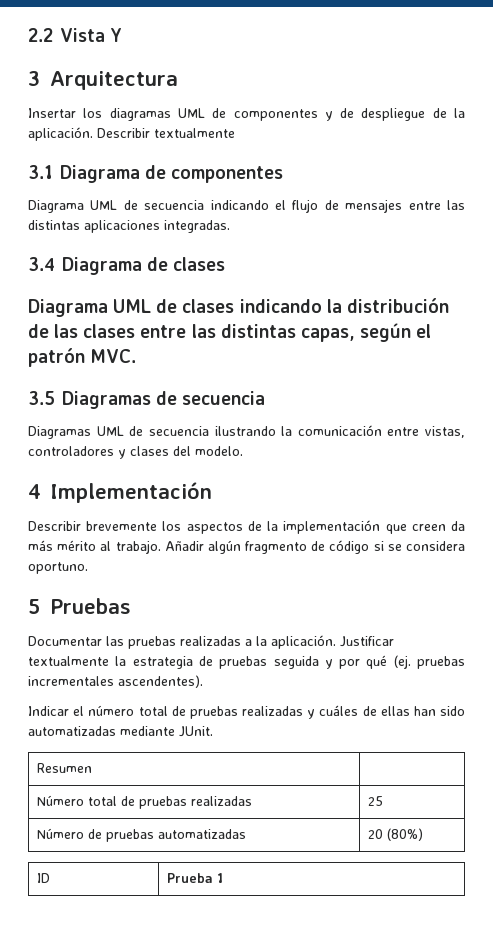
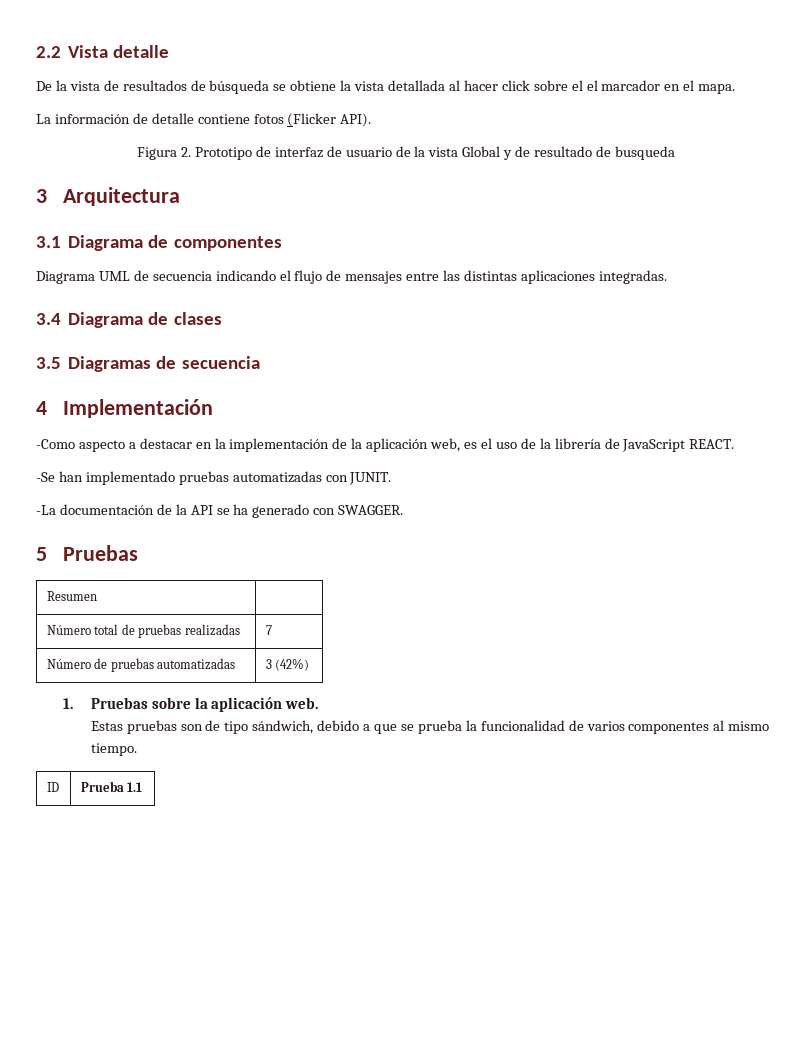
[110,28,123,42] [28,71,178,90] [28,108,466,121] [28,127,235,141] Y // 3 Arquitectura // Insertar los diagramas UML de componentes y de despliegue de la aplicación. Describir textualmente -> [113,45,170,58] [36,80,736,94] [36,113,372,127] [137,146,675,160] [36,187,181,206] detalle // De la vista de resultados de búsqueda se obtiene la vista detallada al hacer click sobre el el marcador en el mapa. // La información de detalle contiene fotos (Flicker API). // Figura 2. Prototipo de interfaz de usuario de la vista Global y de resultado de busqueda // 3 Arquitectura
[28,298,449,317] [28,323,432,342] [28,348,137,367] [28,391,266,409] [28,425,465,439] [28,446,243,459] [28,482,212,503] [28,520,466,534] [28,540,466,554] [28,562,88,574] [28,598,131,614] [28,635,394,649] [28,655,466,669] [28,675,203,688] [28,705,466,719] [28,726,213,737] Diagrama UML de clases indicando la distribución de las clases entre las distintas capas, según el patrón MVC. // 3.5 Diagramas de secuencia // Diagramas UML de secuencia ilustrando la comunicación entre vistas, controladores y clases del modelo. // 4 Implementación // Describir brevemente los aspectos de la implementación que creen da más mérito al trabajo. Añadir algún fragmento de código si se considera oportuno. // 5 Pruebas // Documentar las pruebas realizadas a la aplicación. Justificar textualmente la estrategia de pruebas seguida y por qué (ej. pruebas incrementales ascendentes). // Indicar el número total de pruebas realizadas y cuáles de ellas han sido automatizadas mediante JUnit. -> [36,356,260,372] [36,399,214,418] [36,438,735,452] [36,471,392,485] [36,504,404,518] [36,545,139,561] 3.5 Diagramas de secuencia // 4 Implementación // -Como aspecto a destacar en la implementación de la aplicación web, es el uso de la librería de JavaScript REACT. // -Se han implementado pruebas automatizadas con JUNIT. // -La documentación de la API se ha generado con SWAGGER. // 5 Pruebas
[368,796,384,806] 25 -> [265,625,272,635] 7
[368,828,424,841] 20 (80%) -> [265,658,310,671] [63,697,319,712] [90,720,770,734] [90,743,137,756] 3 (42%) // 1. Pruebas sobre la aplicación web. // Estas pruebas son de tipo sándwich, debido a que se prueba la funcionalidad de varios componentes al mismo tiempo.
[217,873,224,883] 1 -> [127,782,143,792] 1.1

